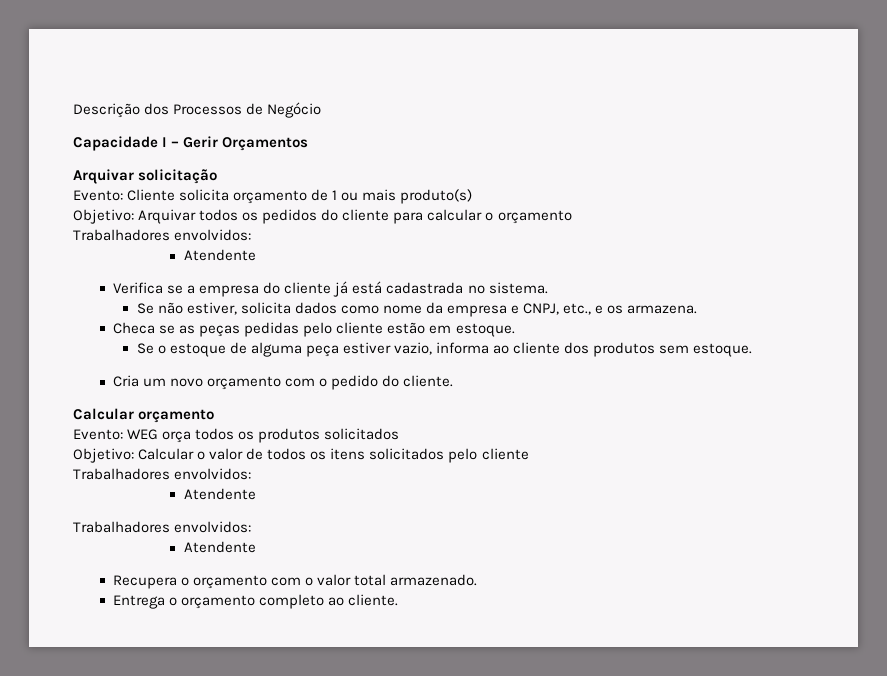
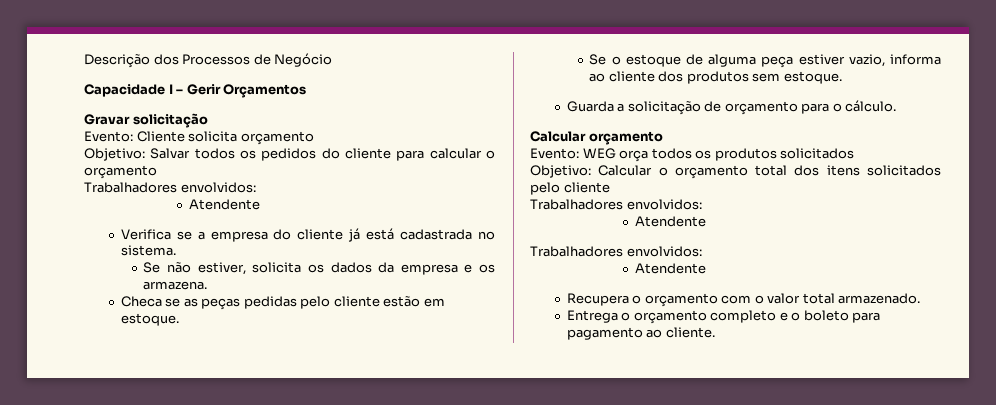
[73,169,134,184] Arquivar -> [84,114,130,125] Gravar
[311,189,473,204] [73,209,197,224] de 1 ou mais produto(s) // Objetivo: Arquivar -> [84,148,191,161] // Objetivo: Salvar
[294,302,592,317] dados como nome da empresa e CNPJ, etc., -> [307,262,458,275] os dados da empresa
[113,375,454,390] Cria um novo orçamento com o pedido do cliente. -> [566,100,897,115] Guarda a solicitação de orçamento para o cálculo.
[209,448,327,460] valor de todos os -> [674,165,820,179] orçamento total dos
(325, 601) none -> [779,310,881,323] [566,327,643,340] e o boleto para pagamento

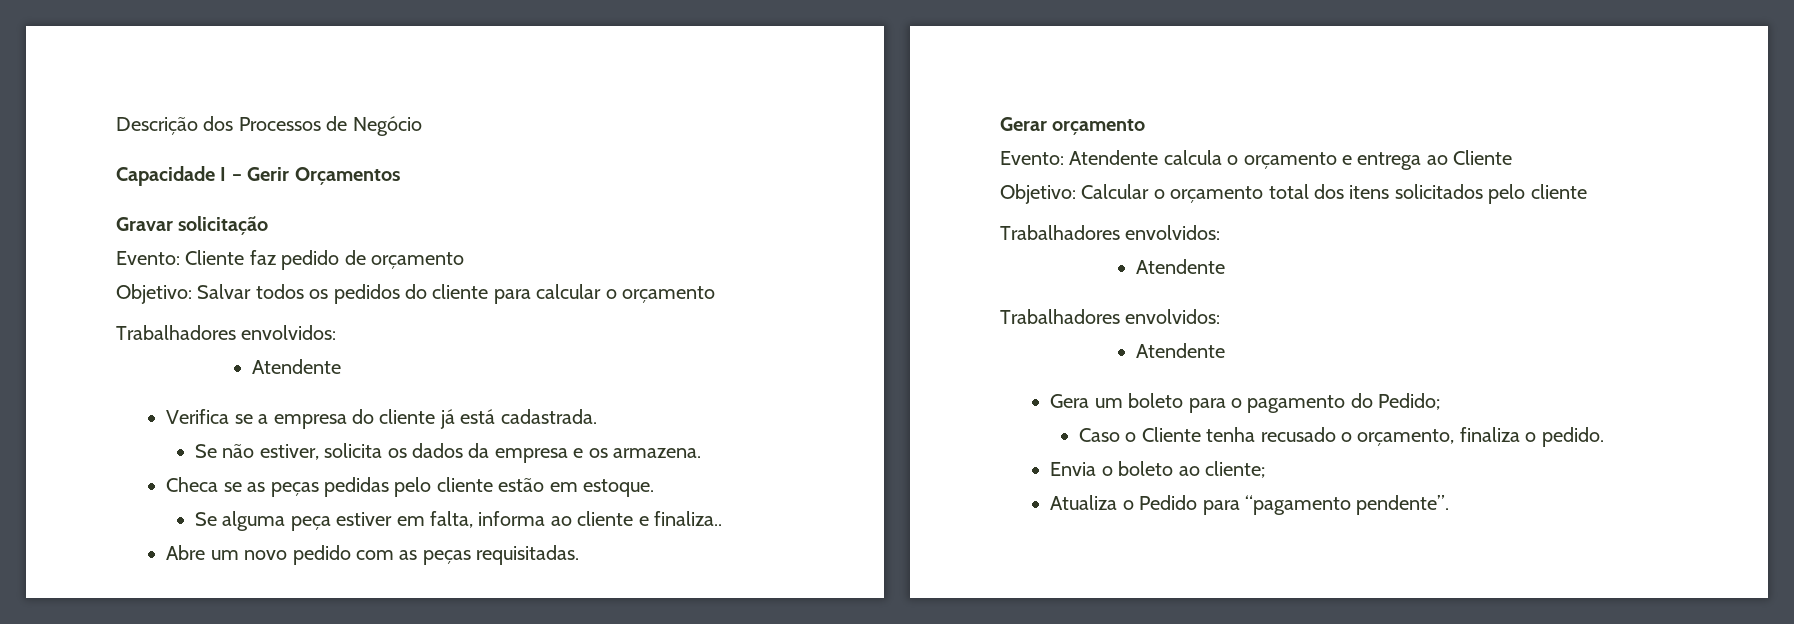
[188,131,238,142] solicita -> [249,250,366,270] faz pedido de
[400,229,495,240] [120,245,176,256] cadastrada no sistema. -> [500,409,597,424] cadastrada.
[611,54,704,67] o estoque de -> (217, 519) none
[848,54,885,67] vazio, -> [396,511,473,528] em falta,
[658,71,842,84] [566,100,897,115] [530,131,663,145] [530,148,855,162] dos produtos sem estoque. // Guarda a solicitação de orçamento para o cálculo. // Calcular orçamento // Evento: WEG orça todos os produtos solicitados -> [638,511,722,526] [166,545,580,565] [1000,117,1146,135] [1000,150,1513,170] e finaliza.. // Abre um novo pedido com as peças requisitadas. // Gerar orçamento // Evento: Atendente calcula o orçamento e entrega ao Cliente
[566,293,921,307] [566,310,881,324] [566,327,715,340] Recupera o orçamento com o valor total armazenado. // Entrega o orçamento completo e o boleto para pagamento ao cliente. -> [1050,393,1441,413] [1078,427,1604,447] [1050,461,1266,478] [1050,495,1450,515] Gera um boleto para o pagamento do Pedido; // Caso o Cliente tenha recusado o orçamento, finaliza o pedido. // Envia o boleto ao cliente; // Atualiza o Pedido para “pagamento pendente”.

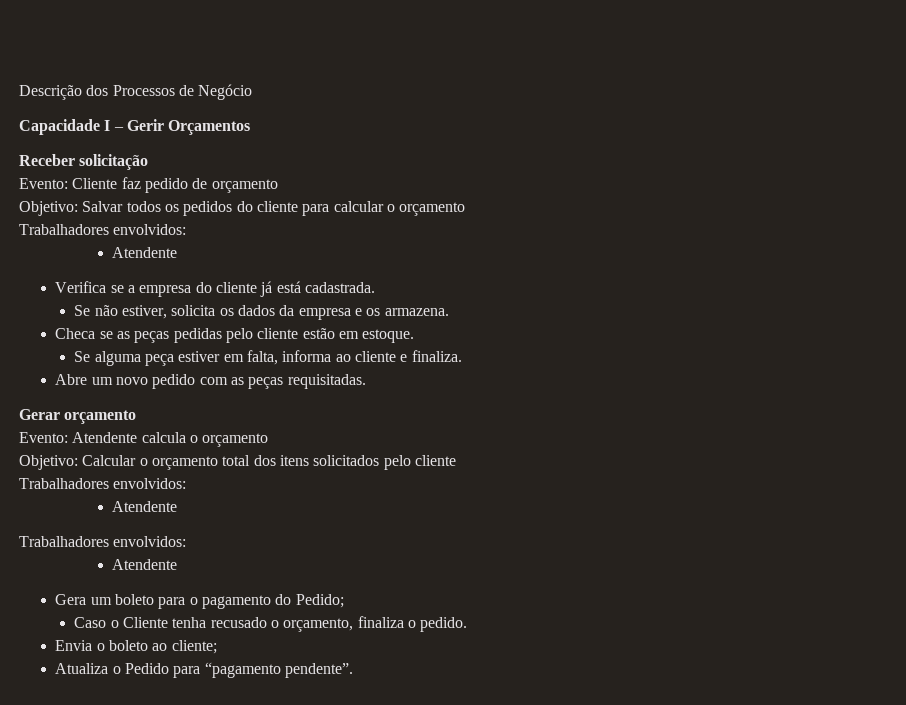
[116,217,173,231] Gravar -> [19,154,75,166] Receber
[653,511,722,526] finaliza.. -> [411,350,462,362] finaliza.
[1342,150,1513,170] e entrega ao Cliente -> (269, 440) none

